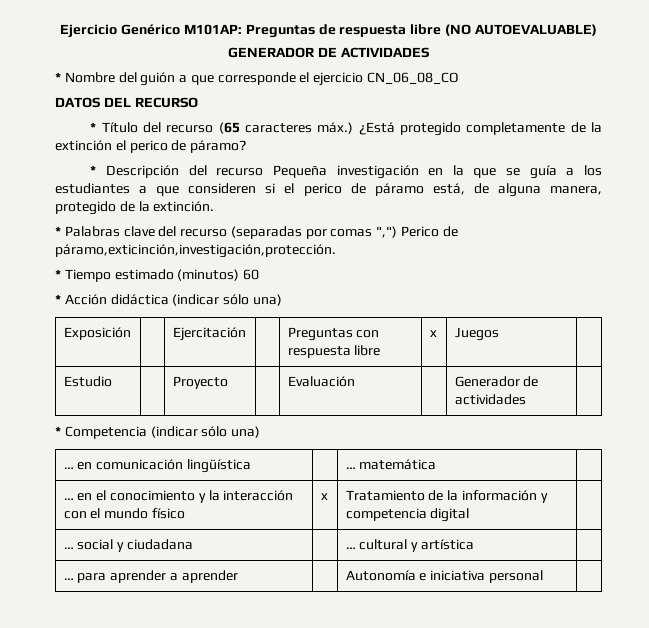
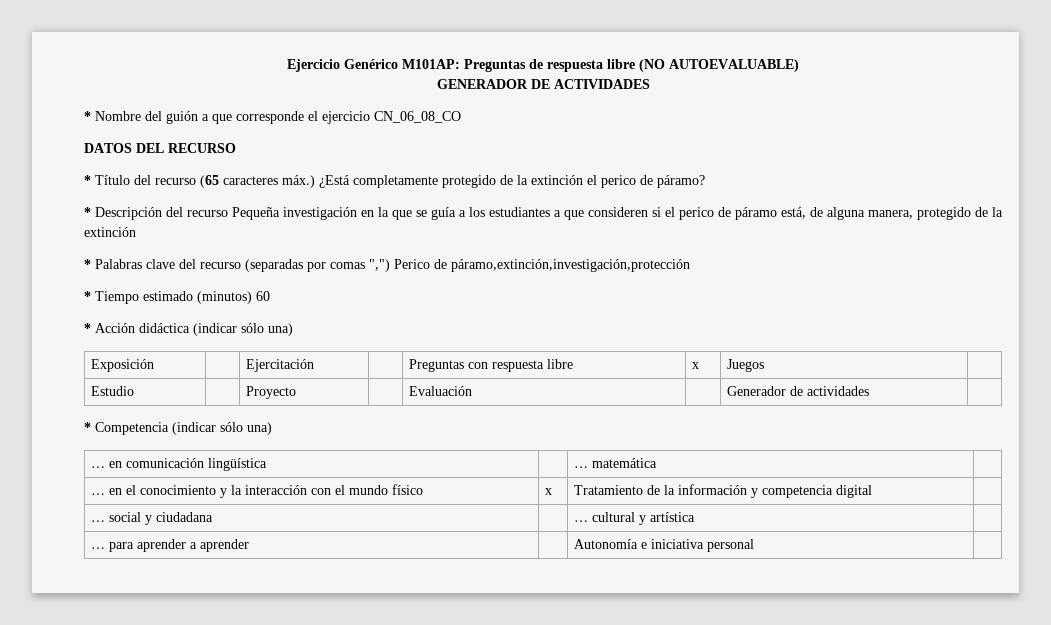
[399,122,566,136] protegido completamente -> [353,175,496,188] completamente protegido
[153,201,215,212] extinción. -> [84,227,136,237] extinción
[55,244,336,258] páramo,exticinción,investigación,protección. -> [451,259,690,272] páramo,extinción,investigación,protección

